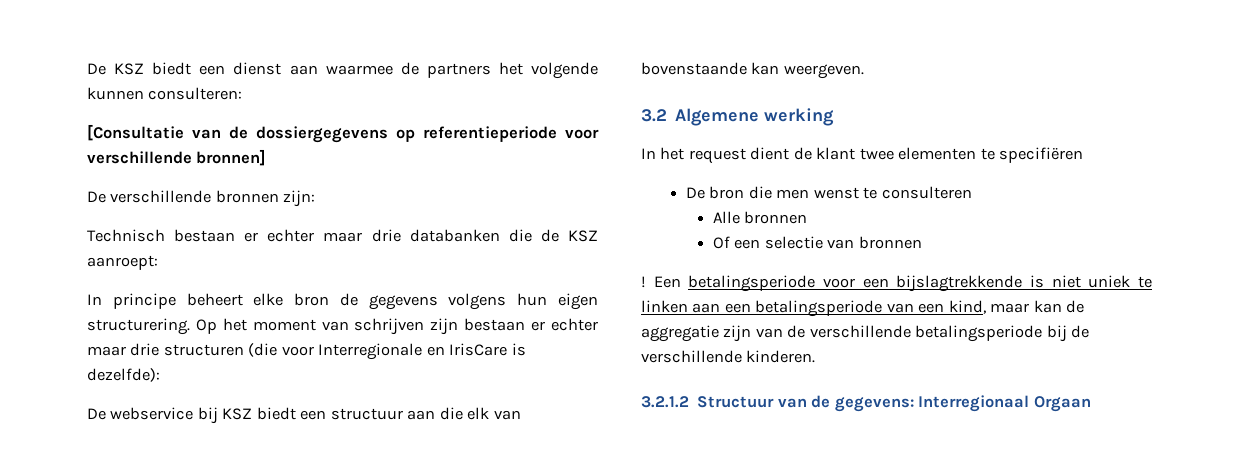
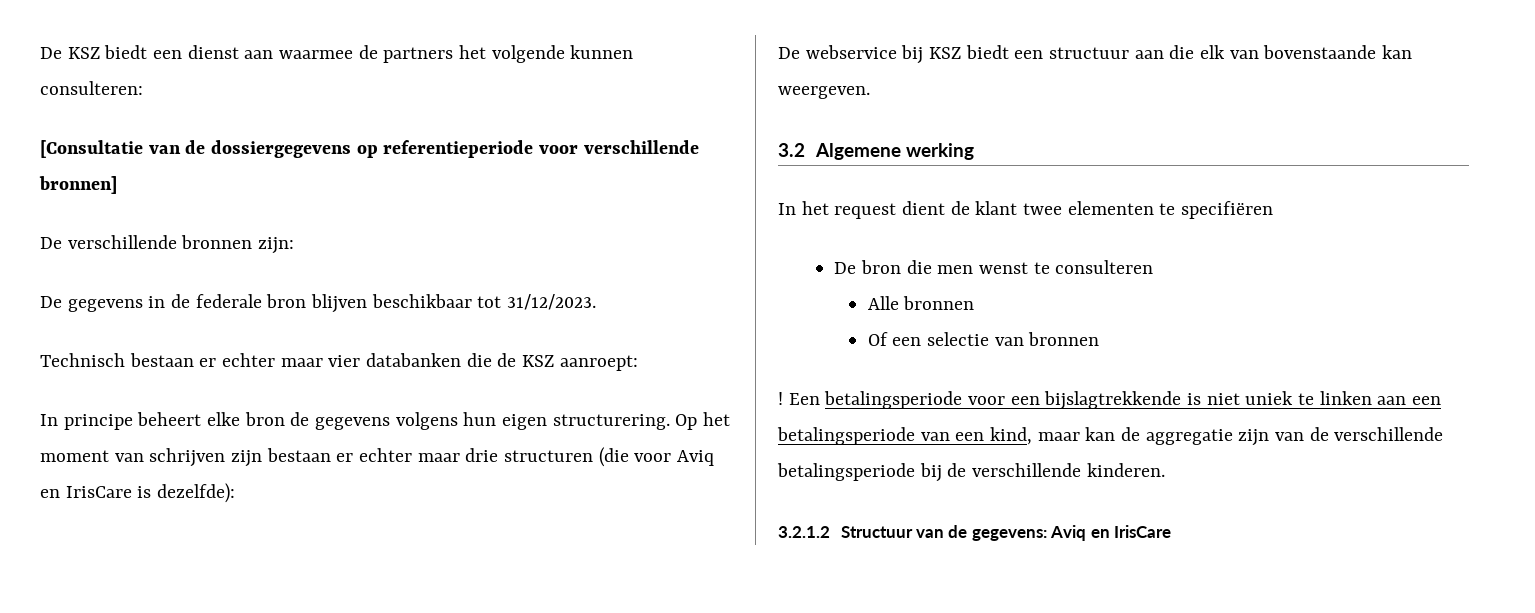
(316, 198) none -> [40,294,597,313] // De gegevens in de federale bron blijven beschikbaar tot 31/12/2023.
[371,229,401,242] drie -> [328,355,361,367] vier
[318,343,423,360] Interregionale -> [677,450,715,466] Aviq
[918,395,1091,412] Interregionaal Orgaan -> [1050,525,1172,541] Aviq en IrisCare

